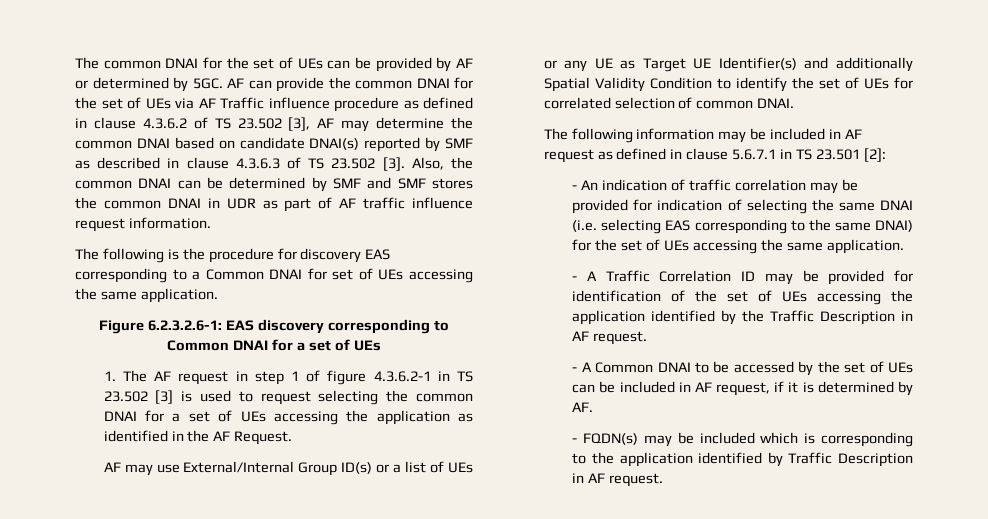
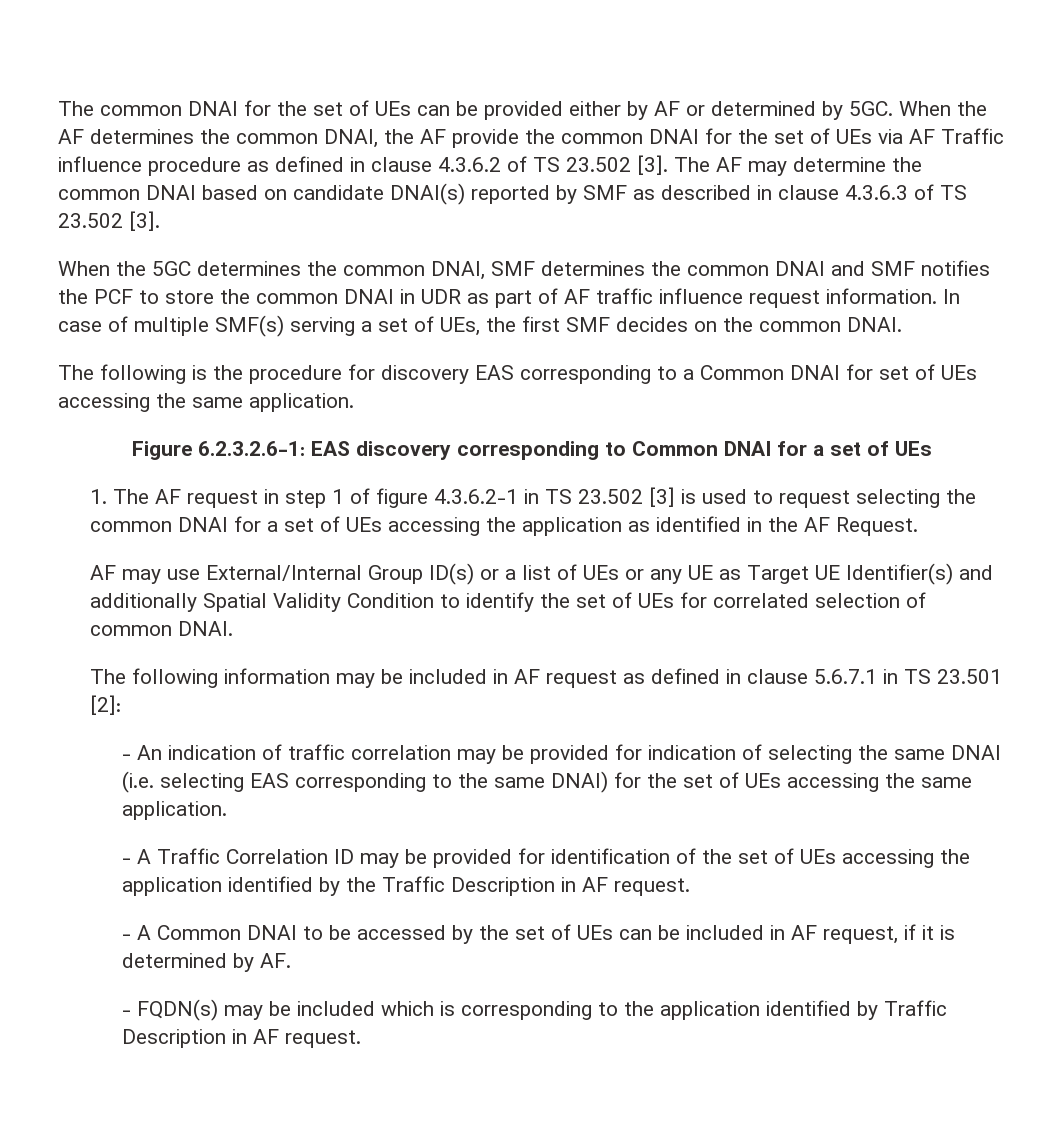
(432, 64) none -> [569,101,621,116] either
[227,78,272,89] AF can -> [899,101,987,116] [58,129,446,148] When the AF determines the common DNAI, the AF
[288,117,311,131] [3], -> [637,155,710,175] [3]. The
[411,157,473,170] [75,177,473,192] Also, the common DNAI can be determined by SMF and SMF stores -> [58,260,990,280] [58,289,214,304] // When the 5GC determines the common DNAI, SMF determines the common DNAI and SMF notifies the PCF to store
(211, 223) none -> [943,289,960,304] [58,315,902,337] In case of multiple SMF(s) serving a set of UEs, the first SMF decides on the common DNAI.

